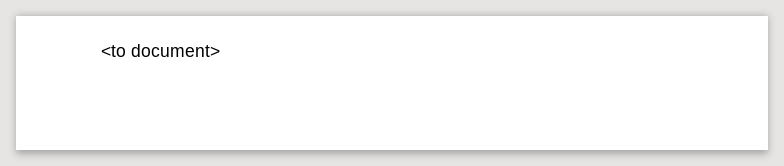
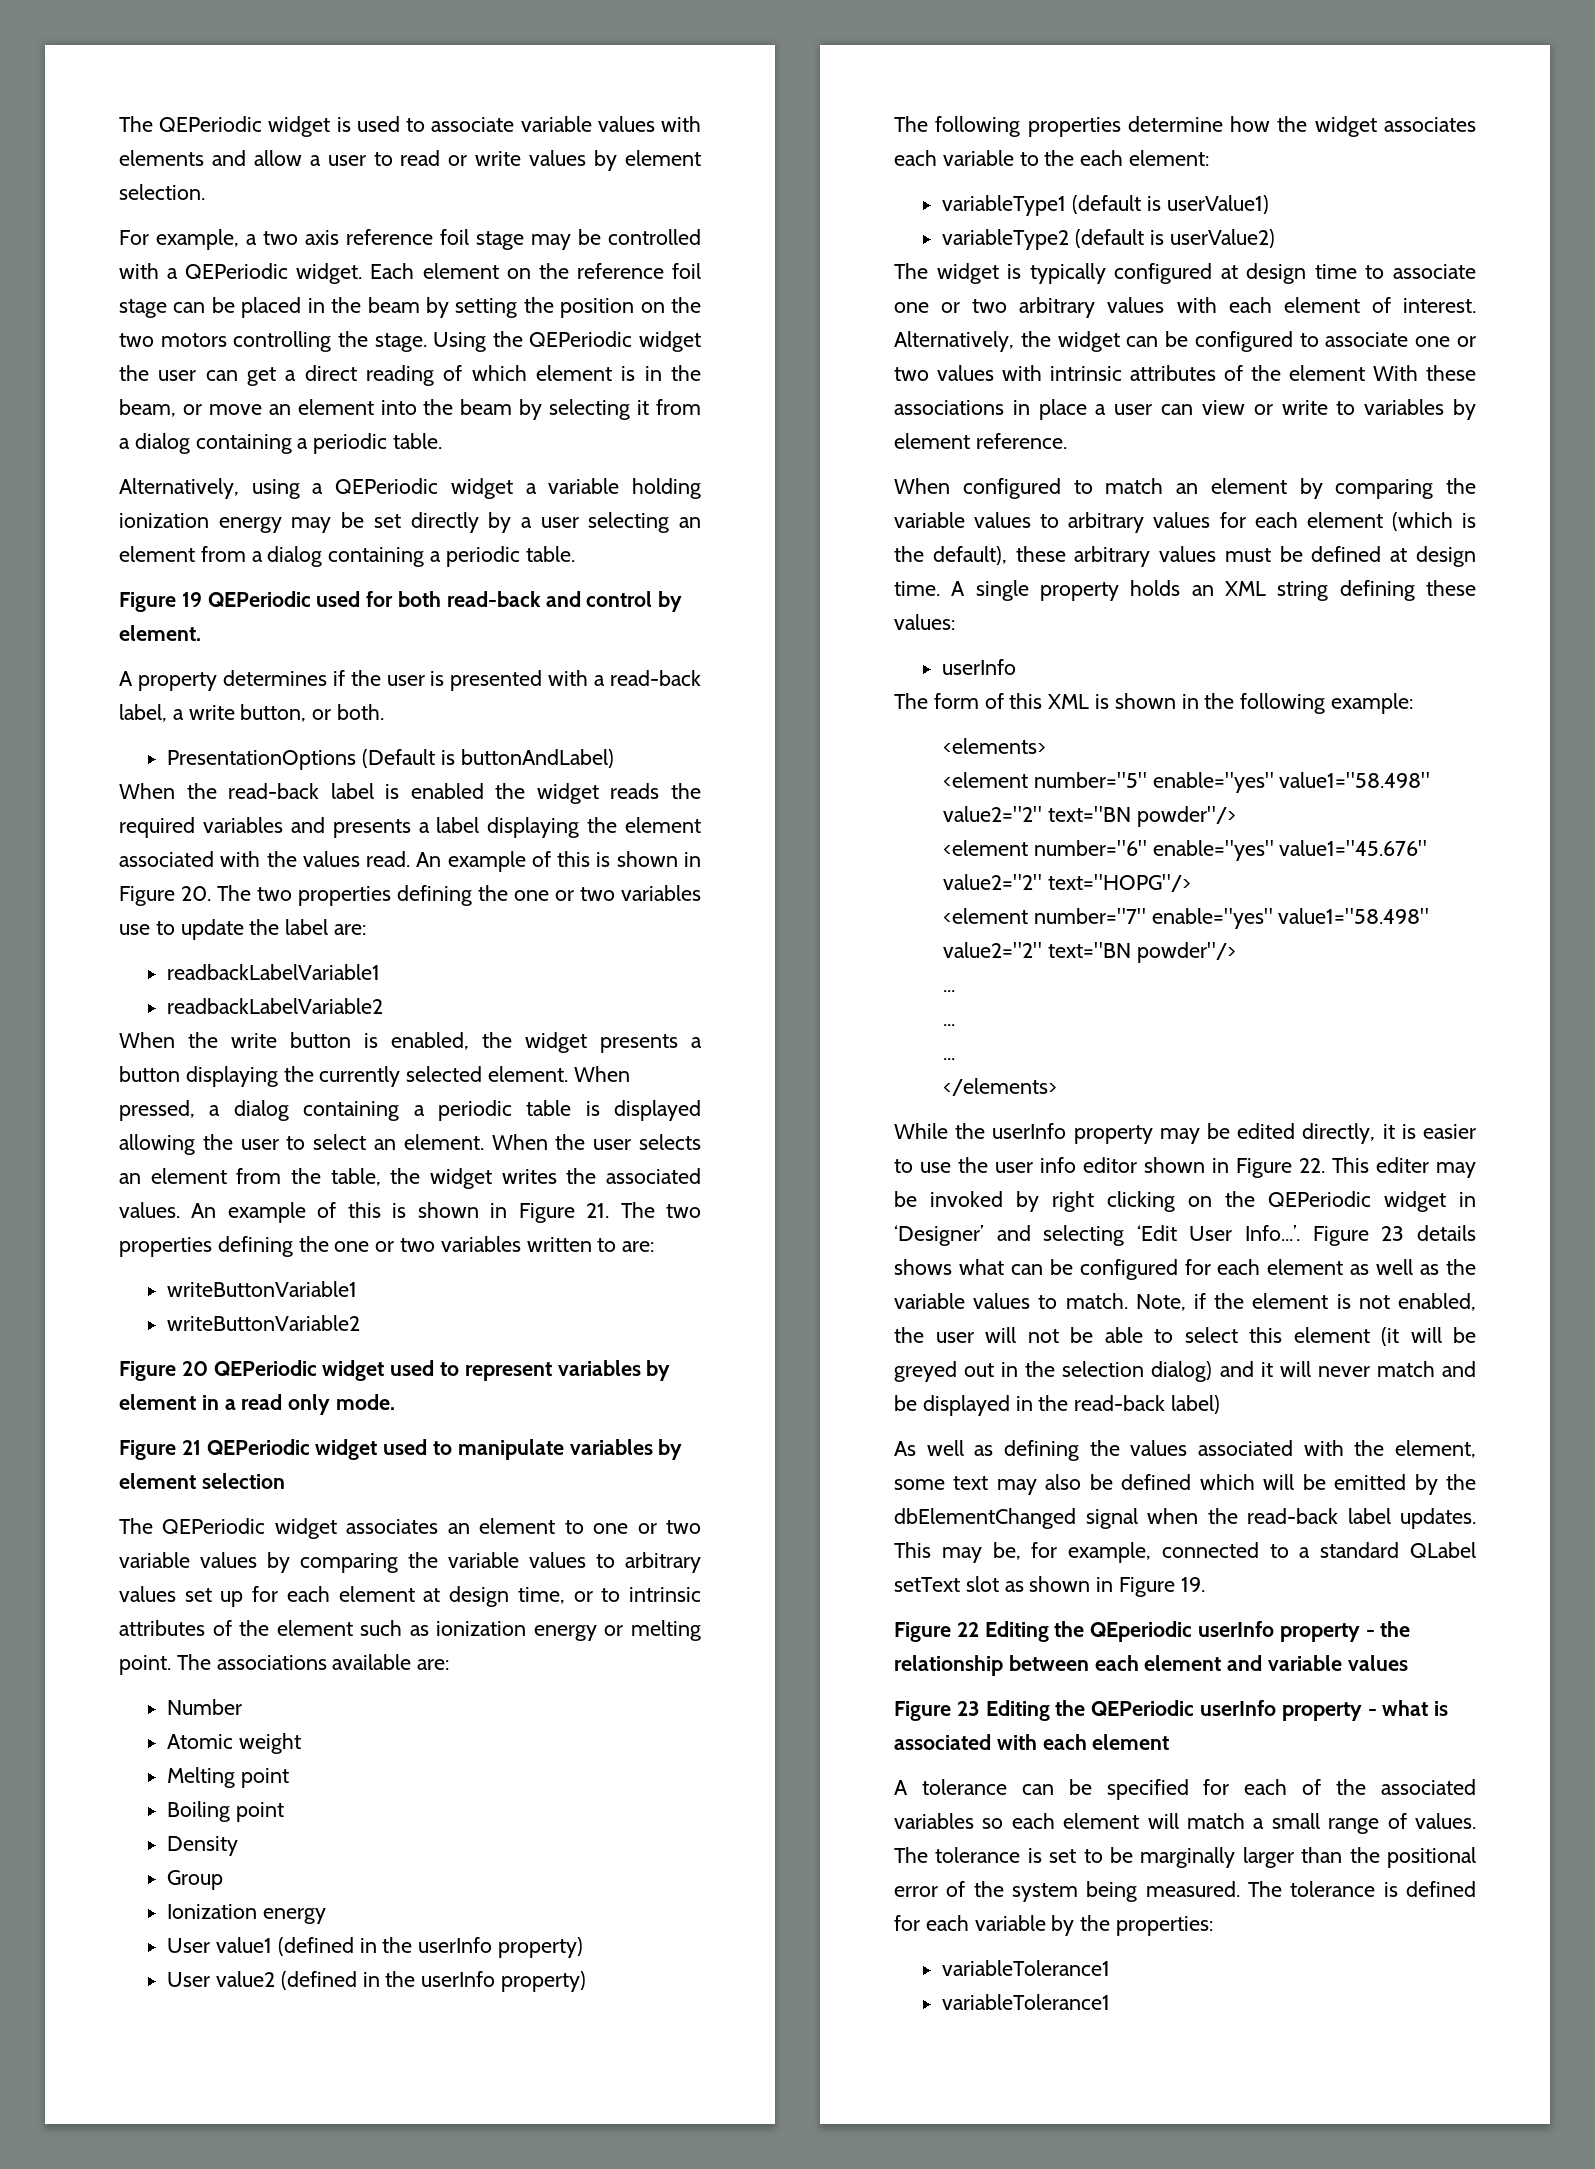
[101,44,220,57] <to document> -> [119,116,701,137] [119,150,702,171] [119,184,205,200] [119,229,701,250] [119,263,701,284] [119,297,701,318] [119,331,701,352] [119,365,701,386] [119,399,702,420] [119,433,443,454] [119,478,701,499] [119,512,701,533] [119,546,575,567] [119,591,683,612] [119,625,201,641] [119,670,701,691] [119,704,385,722] [167,749,614,770] [119,783,701,804] [119,817,701,838] [119,851,701,872] [119,885,701,906] [119,919,367,940] [167,964,381,980] [167,998,384,1014] [119,1032,702,1053] [119,1066,630,1087] [119,1100,701,1121] [119,1134,701,1155] [119,1168,701,1189] [119,1202,701,1223] [119,1236,655,1257] [167,1281,358,1297] [167,1315,361,1331] [119,1360,671,1381] [119,1394,396,1415] [119,1439,683,1460] [119,1473,285,1489] [119,1518,702,1539] [119,1552,701,1573] [119,1586,702,1607] [119,1620,701,1641] [119,1654,450,1675] [167,1699,243,1715] [167,1733,301,1754] [167,1767,289,1788] [167,1801,284,1822] [167,1836,239,1856] [167,1870,224,1890] [167,1904,326,1924] [167,1937,583,1958] [167,1971,586,1992] [894,116,1476,137] [894,150,1210,166] [942,195,1270,216] [942,229,1276,250] [894,263,1476,284] [894,297,1476,318] [894,331,1476,352] [894,365,1476,381] [894,399,1476,420] [894,433,1067,449] [894,478,1476,499] [894,512,1476,533] [894,546,1476,567] [894,580,1476,601] [894,614,955,630] [942,659,1017,675] [894,693,1414,714] [942,738,1046,754] [942,772,1431,793] [942,806,1236,827] [942,840,1428,861] [942,874,1191,892] [942,908,1430,929] [942,942,1236,963] [942,990,955,992] [942,1024,955,1026] [942,1058,955,1060] [942,1078,1057,1096] [894,1123,1476,1144] [894,1157,1476,1178] [894,1191,1476,1212] [894,1225,1476,1246] [894,1259,1476,1280] [894,1293,1476,1311] [894,1327,1476,1346] [894,1361,1476,1382] [894,1395,1221,1416] [894,1440,1476,1461] [894,1474,1476,1495] [894,1508,1476,1529] [894,1542,1476,1563] [894,1576,1205,1597] [894,1621,1411,1642] [894,1655,1408,1676] [894,1700,1449,1721] [894,1734,1170,1750] [894,1779,1476,1800] [894,1813,1476,1834] [894,1847,1476,1868] [894,1881,1476,1902] [894,1915,1214,1936] [942,1960,1111,1976] [942,1994,1111,2010] The QEPeriodic widget is used to associate variable values with elements and allow a user to read or write values by element selection. // For example, a two axis reference foil stage may be controlled with a QEPeriodic widget. Each element on the reference foil stage can be placed in the beam by setting the position on the two motors controlling the stage. Using the QEPeriodic widget the user can get a direct reading of which element is in the beam, or move an element into the beam by selecting it from a dialog containing a periodic table. // Alternatively, using a QEPeriodic widget a variable holding ionization energy may be set directly by a user selecting an element from a dialog containing a periodic table. // Figure 19 QEPeriodic used for both read-back and control by element. // A property determines if the user is presented with a read-back label, a write button, or both. // PresentationOptions (Default is buttonAndLabel) // When the read-back label is enabled the widget reads the required variables and presents a label displaying the element associated with the values read. An example of this is shown in Figure 20. The two properties defining the one or two variables use to update the label are: // readbackLabelVariable1 // readbackLabelVariable2 // When the write button is enabled, the widget presents a button displaying the currently selected element. When pressed, a dialog containing a periodic table is displayed allowing the user to select an element. When the user selects an element from the table, the widget writes the associated values. An example of this is shown in Figure 21. The two properties defining the one or two variables written to are: // writeButtonVariable1 // writeButtonVariable2 // Figure 20 QEPeriodic widget used to represent variables by element in a read only mode. // Figure 21 QEPeriodic widget used to manipulate variables by element selection // The QEPeriodic widget associates an element to one or two variable values by comparing the variable values to arbitrary values set up for each element at design time, or to intrinsic attributes of the element such as ionization energy or melting point. The associations available are: // Number // Atomic weight // Melting point // Boiling point // Density // Group // Ionization energy // User value1 (defined in the userInfo property) // User value2 (defined in the userInfo property) // The following properties determine how the widget associates each variable to the each element: // variableType1 (default is userValue1) // variableType2 (default is userValue2) // The widget is typically configured at design time to associate one or two arbitrary values with each element of interest. Alternatively, the widget can be configured to associate one or two values with intrinsic attributes of the element With these associations in place a user can view or write to variables by element reference. // When configured to match an element by comparing the variable values to arbitrary values for each element (which is the default), these arbitrary values must be defined at design time. A single property holds an XML string defining these values: // userInfo // The form of this XML is shown in the following example: // <elements> // <element number="5" enable="yes" value1="58.498" value2="2" text="BN powder"/> // <element number="6" enable="yes" value1="45.676" value2="2" text="HOPG"/> // <element number="7" enable="yes" value1="58.498" value2="2" text="BN powder"/> // ... // ... // ... // </elements> // While the userInfo property may be edited directly, it is easier to use the user info editor shown in Figure 22. This editer may be invoked by right clicking on the QEPeriodic widget in ‘Designer’ and selecting ‘Edit User Info...’. Figure 23 details shows what can be configured for each element as well as the variable values to match. Note, if the element is not enabled, the user will not be able to select this element (it will be greyed out in the selection dialog) and it will never match and be displayed in the read-back label) // As well as defining the values associated with the element, some text may also be defined which will be emitted by the dbElementChanged signal when the read-back label updates. This may be, for example, connected to a standard QLabel setText slot as shown in Figure 19. // Figure 22 Editing the QEperiodic userInfo property - the relationship between each element and variable values // Figure 23 Editing the QEPeriodic userInfo property - what is associated with each element // A tolerance can be specified for each of the associated variables so each element will match a small range of values. The tolerance is set to be marginally larger than the positional error of the system being measured. The tolerance is defined for each variable by the properties: // variableTolerance1 // variableTolerance1

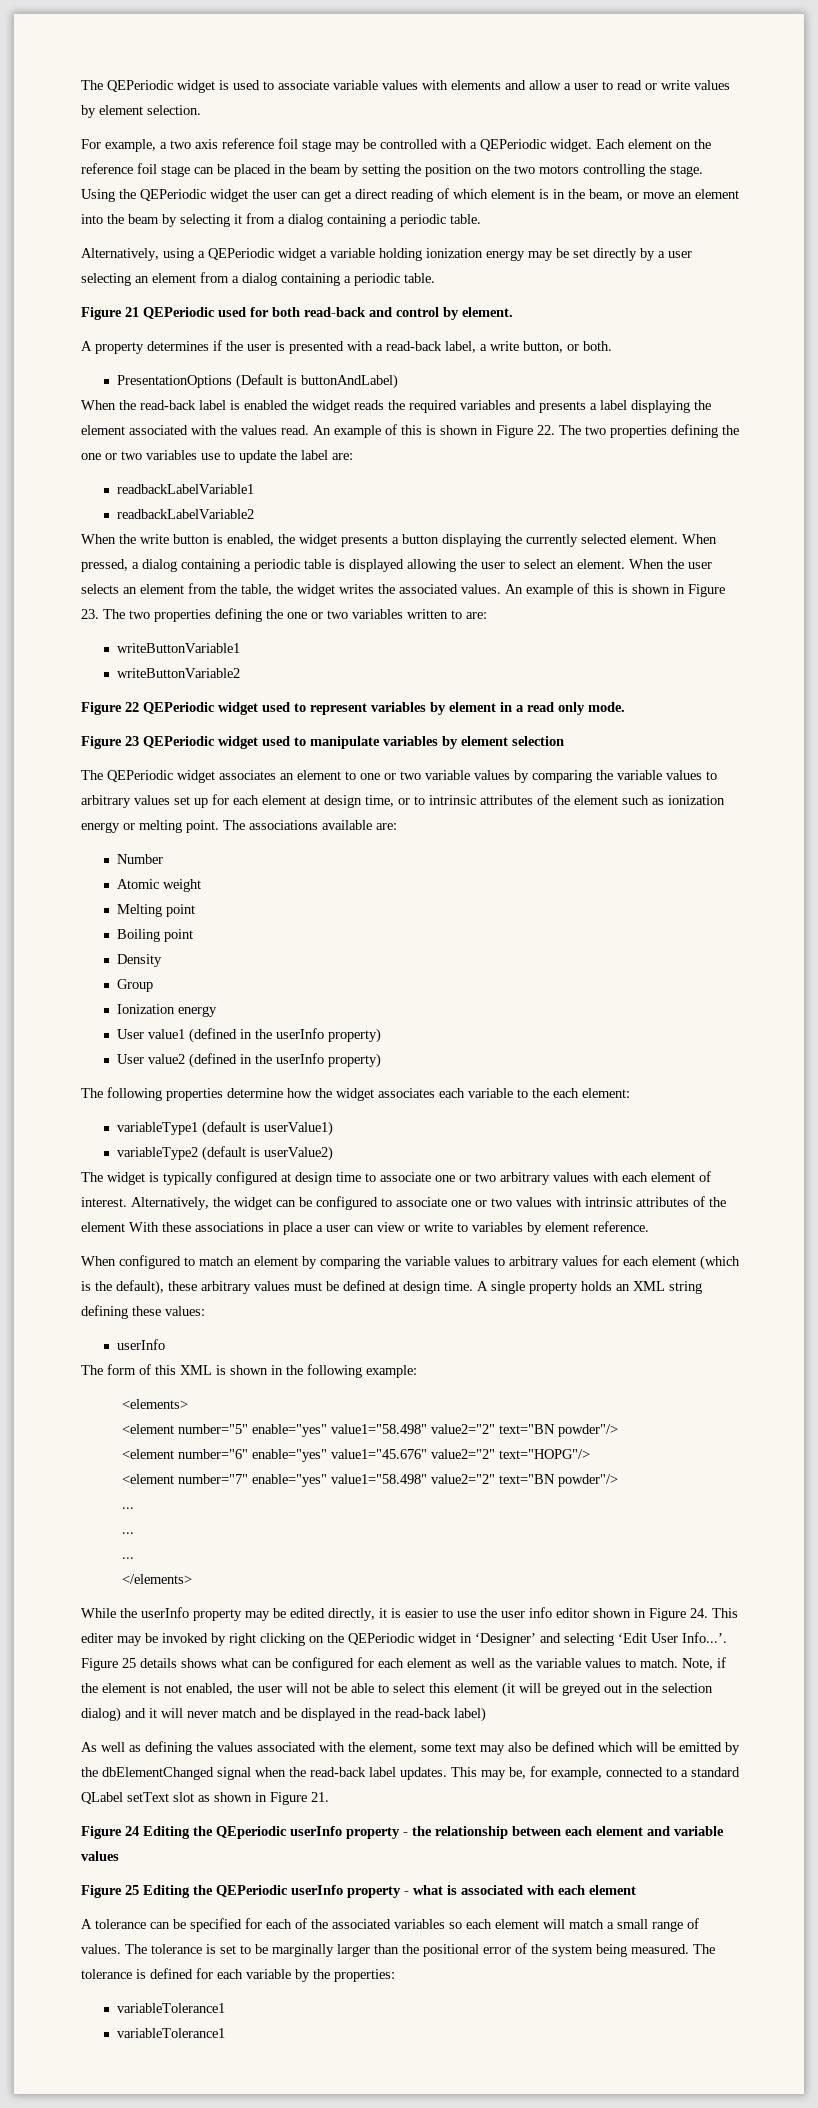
[181,592,202,607] 19 -> [125,307,139,317] 21
[181,886,211,901] 20. -> [537,425,555,435] 22.
[586,1203,610,1218] 21. -> [81,609,99,619] 23.
[181,1361,208,1376] 20 -> [125,702,139,712] 22
[181,1440,201,1455] 21 -> [125,736,139,746] 23
[1299,1158,1325,1173] 22. -> [690,1608,708,1618] 24.
[1381,1226,1405,1241] 23 -> [122,1658,136,1668] 25
[1180,1577,1205,1592] [894,1622,979,1642] 19. // Figure 22 -> [311,1792,329,1802] [81,1826,139,1839] 21. // Figure 24
[956,1701,980,1716] 23 -> [125,1885,139,1895] 25

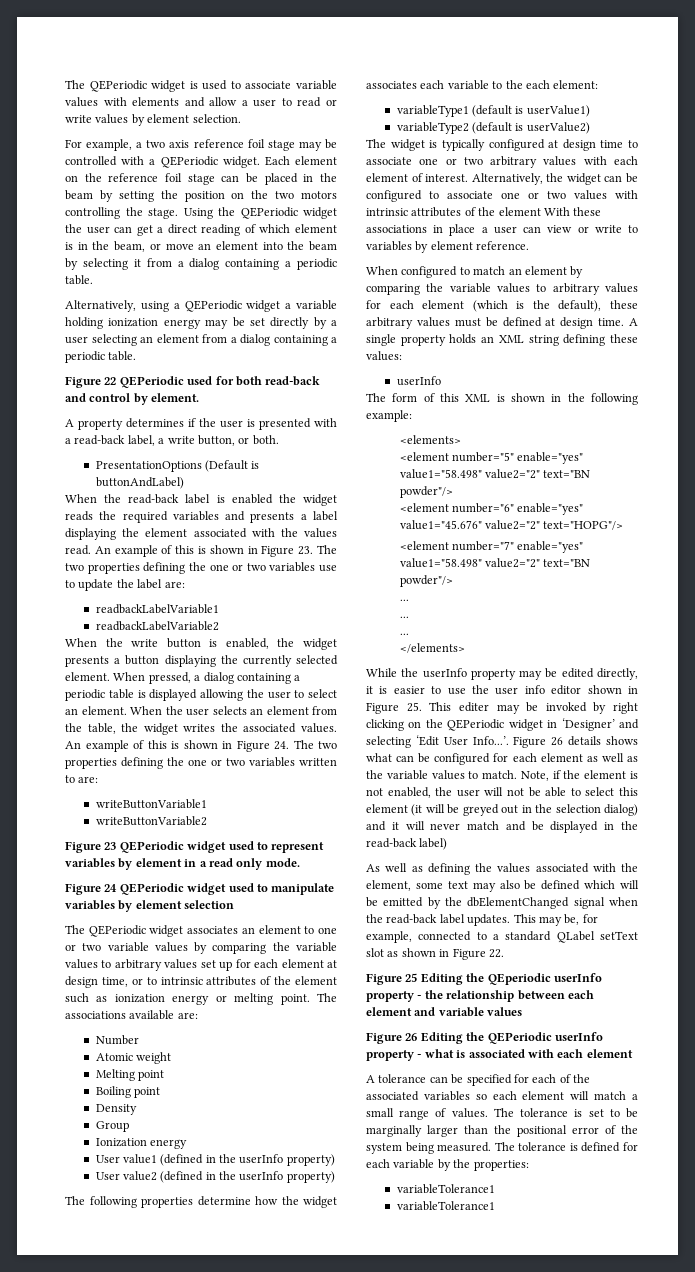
[125,307,139,317] 21 -> [104,377,117,385] 22
[537,425,555,435] 22. -> [298,546,314,555] 23.
[81,609,99,619] 23. -> [274,741,289,750] 24.
[125,702,139,712] 22 -> [104,842,117,850] 23
[125,736,139,746] 23 -> [104,884,118,892] 24
[690,1608,708,1618] 24. -> [406,702,422,712] 25.
[122,1658,136,1668] 25 -> [551,737,564,746] 26
[311,1792,329,1802] [81,1826,139,1839] 21. // Figure 24 -> [488,949,504,958] [366,973,418,985] 22. // Figure 25
[125,1885,139,1895] 25 -> [405,1033,418,1041] 26

